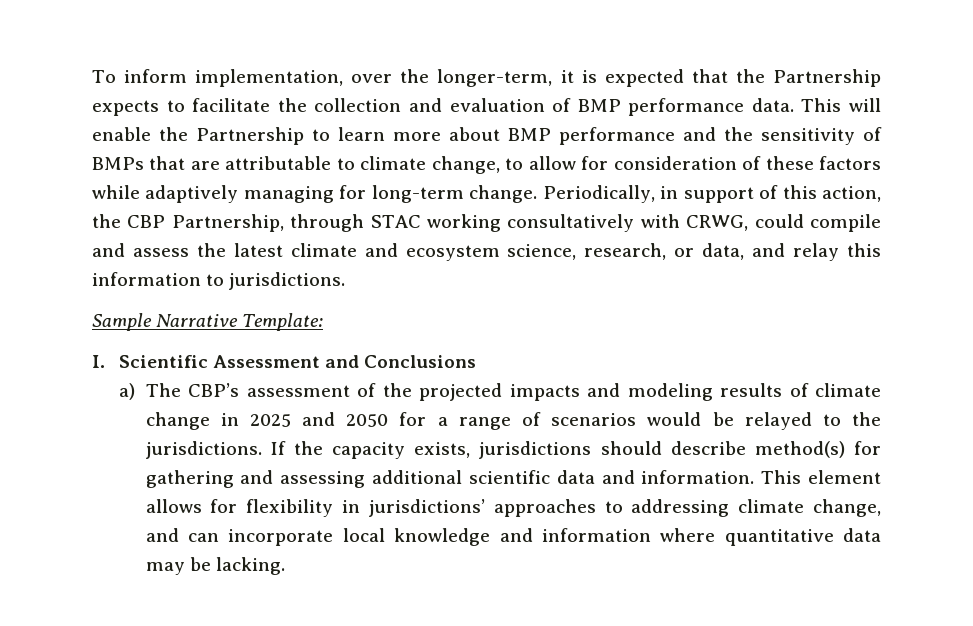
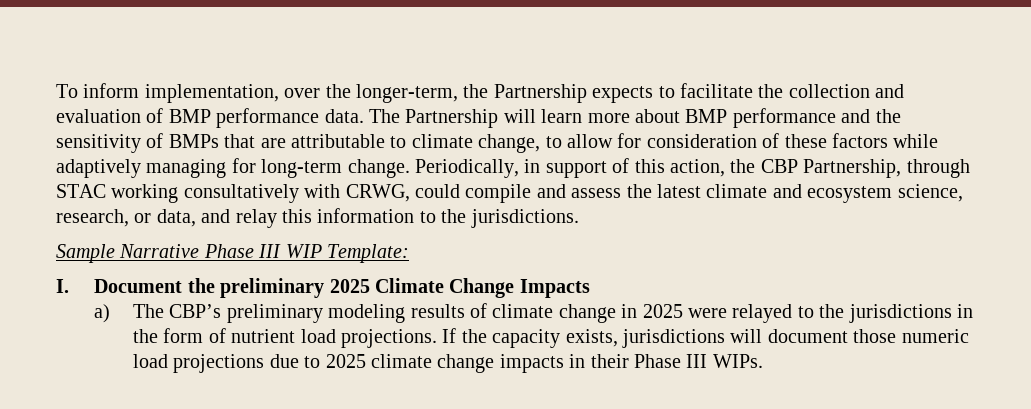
[560,69,728,87] it is expected that -> (458, 93) none
[801,98,882,112] [92,127,330,145] This will enable the Partnership to -> [369,109,536,128] The Partnership will
(225, 280) none -> [441,209,467,223] the
(239, 320) none -> [203,244,322,258] Phase III WIP
[118,355,477,368] [118,383,621,401] Scientific Assessment and Conclusions // a) The CBP’s assessment of the projected impacts and -> [94,278,590,298] [94,304,323,323] Document the preliminary 2025 Climate Change Impacts // a) The CBP’s preliminary
[302,412,882,430] [145,441,262,459] and 2050 for a range of scenarios would be relayed to the jurisdictions. -> [687,304,973,323] [132,328,437,348] were relayed to the jurisdictions in the form of nutrient load projections.
[600,441,882,458] [145,470,882,488] [145,499,882,517] [145,528,881,546] [145,557,285,575] should describe method(s) for gathering and assessing additional scientific data and information. This element allows for flexibility in jurisdictions’ approaches to addressing climate change, and can incorporate local knowledge and information where quantitative data may be lacking. -> [730,329,969,343] [132,354,763,373] will document those numeric load projections due to 2025 climate change impacts in their Phase III WIPs.

